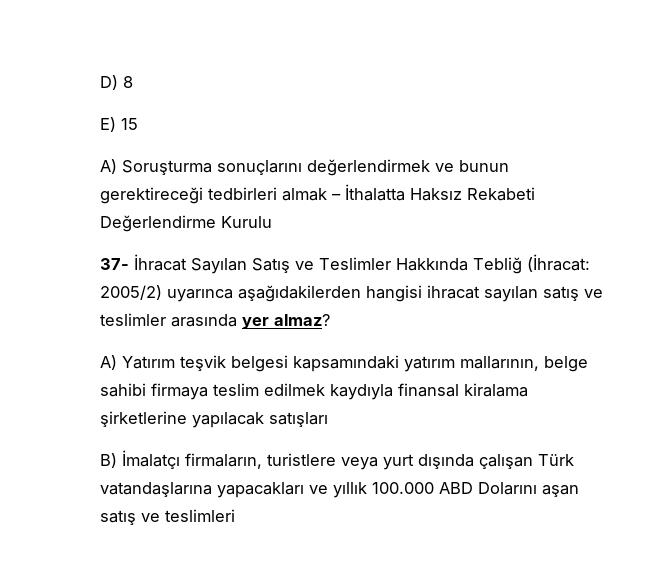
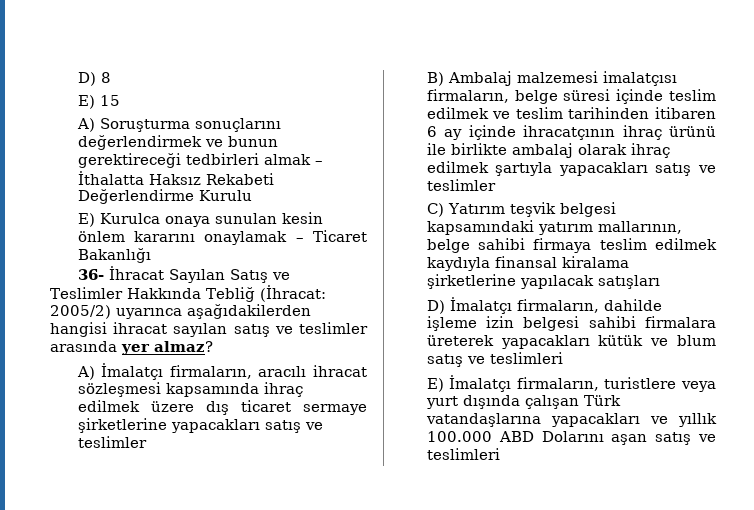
[99,258,129,270] 37- -> [77,212,323,227] [77,230,367,245] [77,248,151,263] [78,269,105,280] E) Kurulca onaya sunulan kesin önlem kararını onaylamak – Ticaret Bakanlığı // 36-
(117, 362) none -> [101,363,367,380] [77,382,303,397] [77,400,367,415] [77,418,323,433] [77,436,147,448] [426,71,677,86] [426,89,716,104] [426,107,716,119] [426,125,716,140] [426,143,670,158] [426,161,716,176] [426,179,496,191] [426,203,444,217] İmalatçı firmaların, aracılı ihracat sözleşmesi kapsamında ihraç edilmek üzere dış ticaret sermaye şirketlerine yapacakları satış ve teslimler // B) Ambalaj malzemesi imalatçısı firmaların, belge süresi içinde teslim edilmek ve teslim tarihinden itibaren 6 ay içinde ihracatçının ihraç ürünü ile birlikte ambalaj olarak ihraç edilmek şartıyla yapacakları satış ve teslimler // C)
[99,453,117,468] B) -> [426,297,662,314] [426,316,716,331] [426,335,716,349] [426,352,563,367] [426,378,444,392] D) İmalatçı firmaların, dahilde işleme izin belgesi sahibi firmalara üreterek yapacakları kütük ve blum satış ve teslimleri // E)

